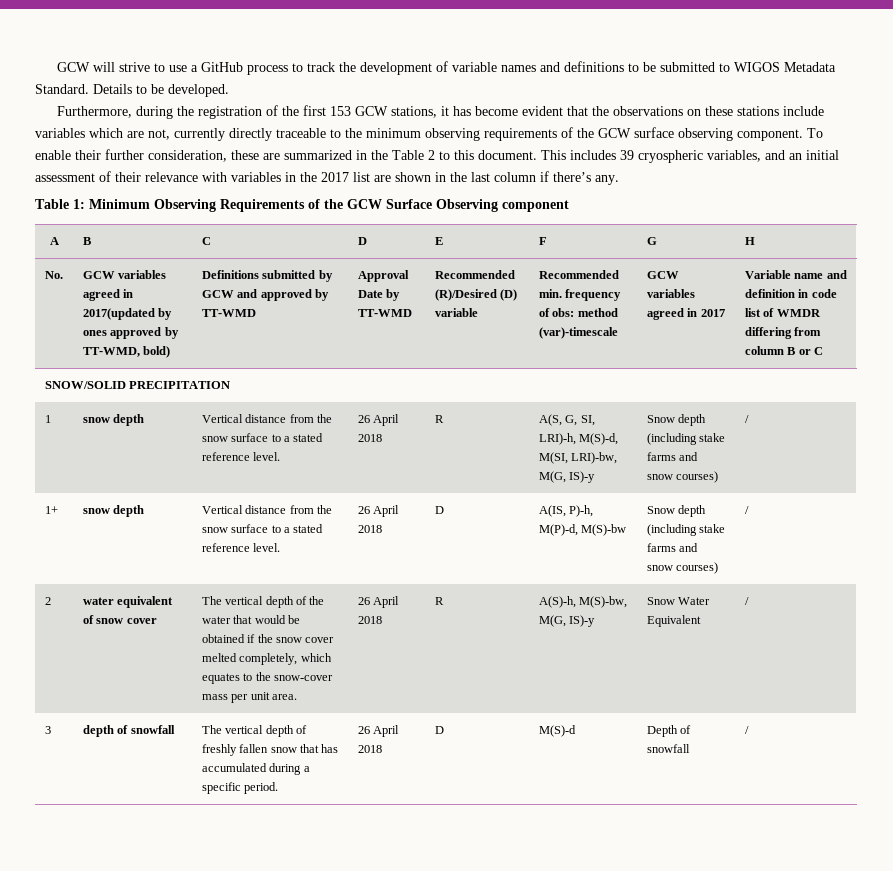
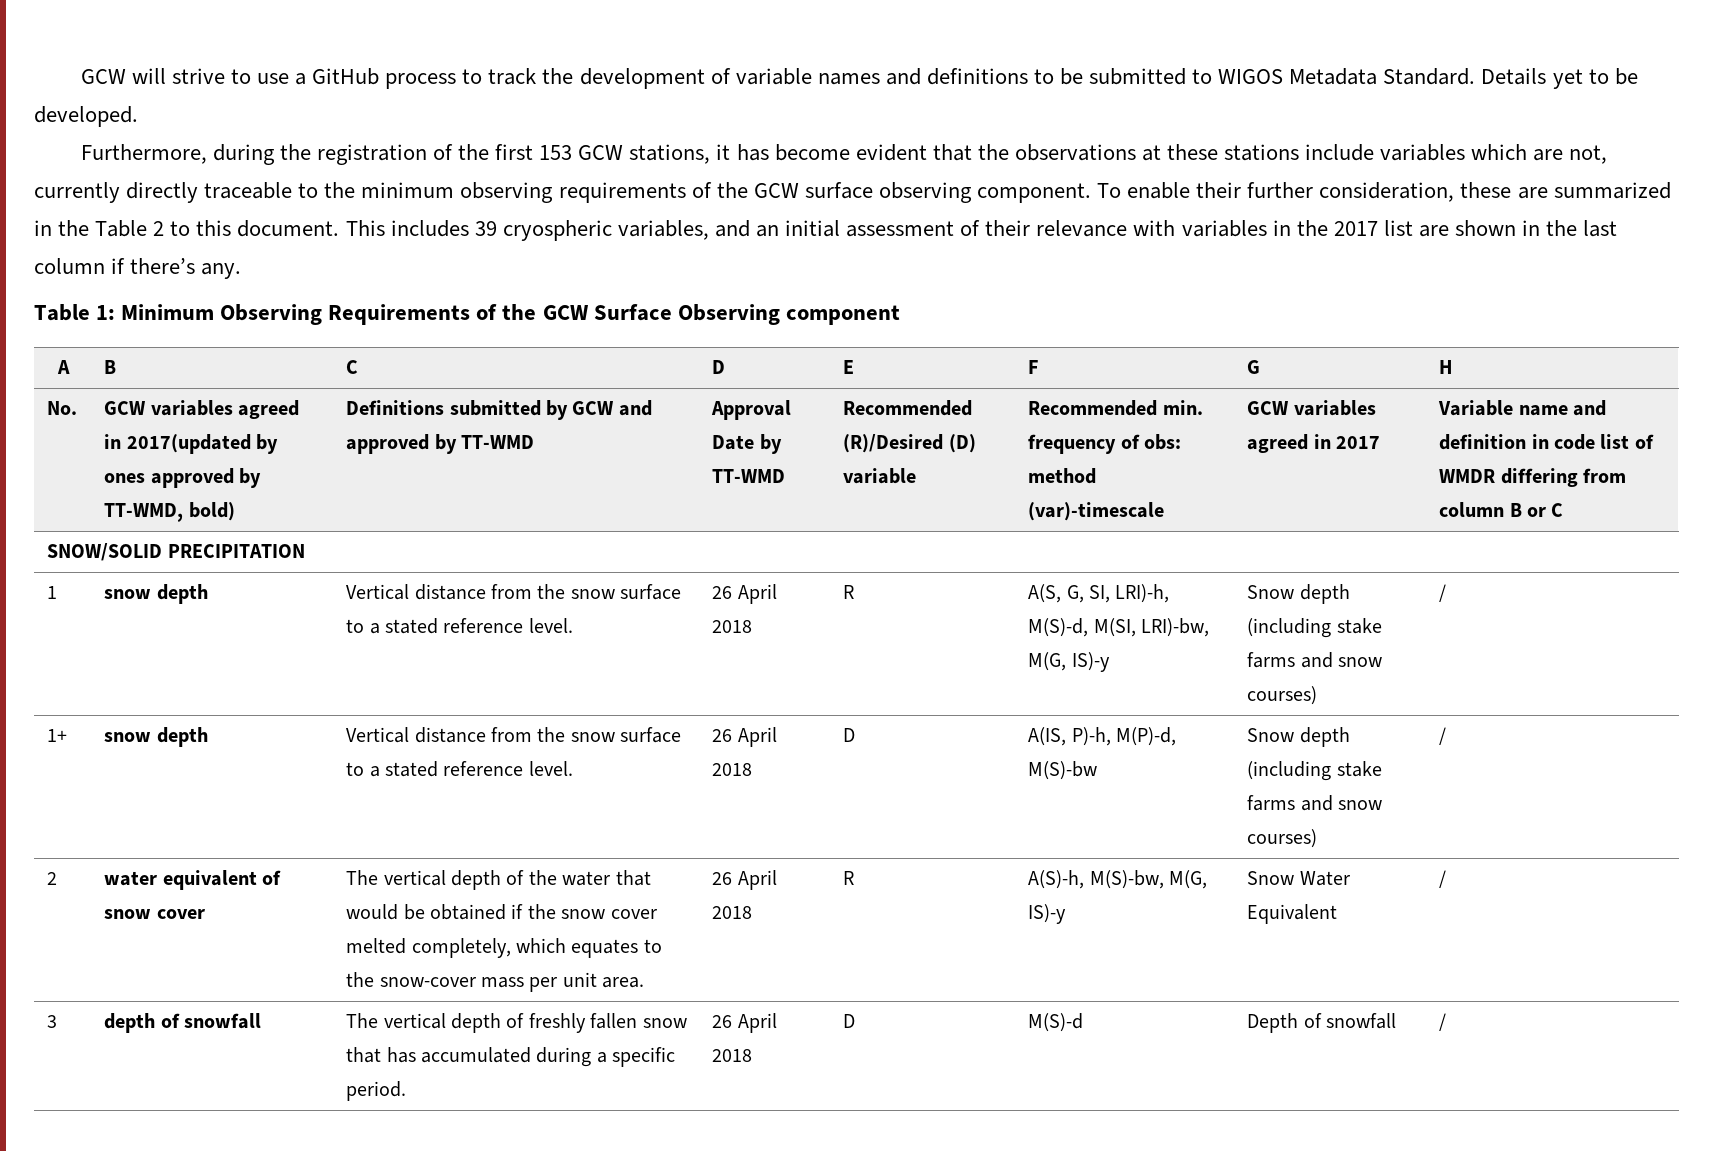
(132, 89) none -> [1552,69,1583,89] yet
[687,109,702,116] on -> [1141,145,1161,161] at

